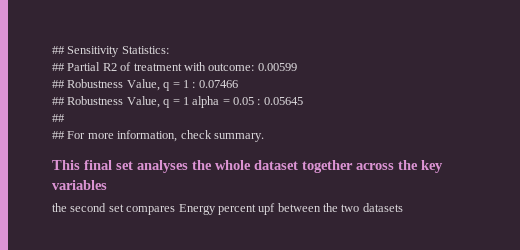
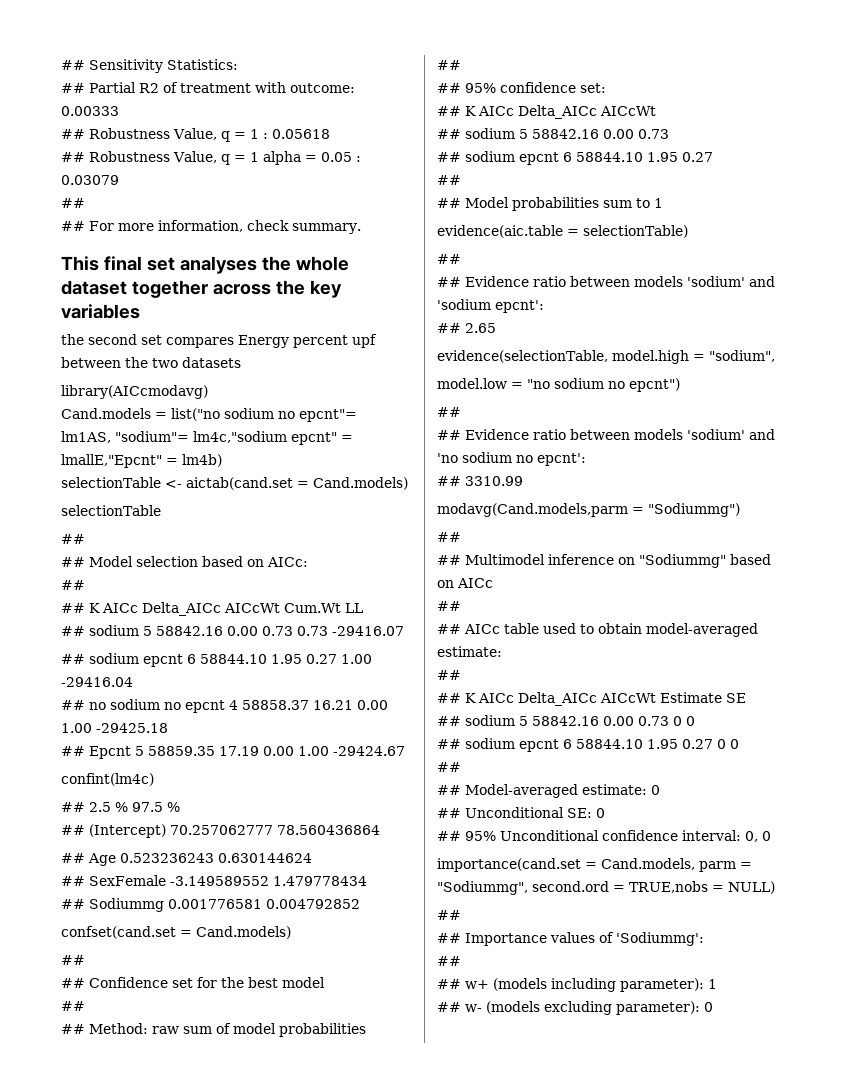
[257,63,297,71] 0.00599 -> [61,106,119,116] 0.00333
[198,80,238,88] 0.07466 -> [271,129,330,139] 0.05618
[263,97,303,105] 0.05645 -> [61,175,119,185] 0.03079
(403, 207) none -> [61,385,208,399] [61,408,357,422] [61,431,353,445] [61,454,222,468] [61,477,408,490] [61,505,161,516] [61,534,85,544] [61,556,308,567] [61,580,85,590] [61,602,363,616] [61,625,404,636] [61,653,372,667] [61,677,133,687] [61,699,388,713] [61,723,168,733] [61,746,405,759] [61,773,154,786] [61,802,180,812] [61,824,380,838] [61,853,312,866] [61,875,367,886] [61,898,360,912] [61,926,291,939] [61,955,85,965] [61,977,325,988] [61,1001,85,1011] [61,1023,366,1037] [437,60,461,70] [437,82,606,93] [437,105,656,119] [437,128,669,139] [437,151,713,165] [437,175,461,185] [437,197,663,211] [437,225,688,238] [437,254,461,264] [437,276,775,287] [437,299,544,313] [437,323,496,333] [437,350,775,364] [437,378,680,392] [437,407,461,417] [437,429,775,440] [437,452,586,466] [437,476,523,486] [437,503,740,517] [437,532,461,542] [437,554,771,568] [437,578,493,588] [437,601,461,611] [437,623,758,637] [437,646,502,657] [437,670,461,680] [437,692,746,706] [437,715,695,726] [437,738,739,752] [437,762,461,772] [437,784,660,798] [437,807,605,818] [437,830,771,842] [437,858,752,872] [437,881,775,895] [437,910,461,920] [437,932,704,946] [437,956,461,966] [437,978,717,992] [437,1001,713,1015] // library(AICcmodavg) // Cand.models = list("no sodium no epcnt"= lm1AS, "sodium"= lm4c,"sodium epcnt" = lmallE,"Epcnt" = lm4b) // selectionTable <- aictab(cand.set = Cand.models) // selectionTable // ## // ## Model selection based on AICc: // ## // ## K AICc Delta_AICc AICcWt Cum.Wt LL // ## sodium 5 58842.16 0.00 0.73 0.73 -29416.07 // ## sodium epcnt 6 58844.10 1.95 0.27 1.00 -29416.04 // ## no sodium no epcnt 4 58858.37 16.21 0.00 1.00 -29425.18 // ## Epcnt 5 58859.35 17.19 0.00 1.00 -29424.67 // confint(lm4c) // ## 2.5 % 97.5 % // ## (Intercept) 70.257062777 78.560436864 // ## Age 0.523236243 0.630144624 // ## SexFemale -3.149589552 1.479778434 // ## Sodiummg 0.001776581 0.004792852 // confset(cand.set = Cand.models) // ## // ## Confidence set for the best model // ## // ## Method: raw sum of model probabilities // ## // ## 95% confidence set: // ## K AICc Delta_AICc AICcWt // ## sodium 5 58842.16 0.00 0.73 // ## sodium epcnt 6 58844.10 1.95 0.27 // ## // ## Model probabilities sum to 1 // evidence(aic.table = selectionTable) // ## // ## Evidence ratio between models 'sodium' and 'sodium epcnt': // ## 2.65 // evidence(selectionTable, model.high = "sodium", // model.low = "no sodium no epcnt") // ## // ## Evidence ratio between models 'sodium' and 'no sodium no epcnt': // ## 3310.99 // modavg(Cand.models,parm = "Sodiummg") // ## // ## Multimodel inference on "Sodiummg" based on AICc // ## // ## AICc table used to obtain model-averaged estimate: // ## // ## K AICc Delta_AICc AICcWt Estimate SE // ## sodium 5 58842.16 0.00 0.73 0 0 // ## sodium epcnt 6 58844.10 1.95 0.27 0 0 // ## // ## Model-averaged estimate: 0 // ## Unconditional SE: 0 // ## 95% Unconditional confidence interval: 0, 0 // importance(cand.set = Cand.models, parm = "Sodiummg", second.ord = TRUE,nobs = NULL) // ## // ## Importance values of 'Sodiummg': // ## // ## w+ (models including parameter): 1 // ## w- (models excluding parameter): 0

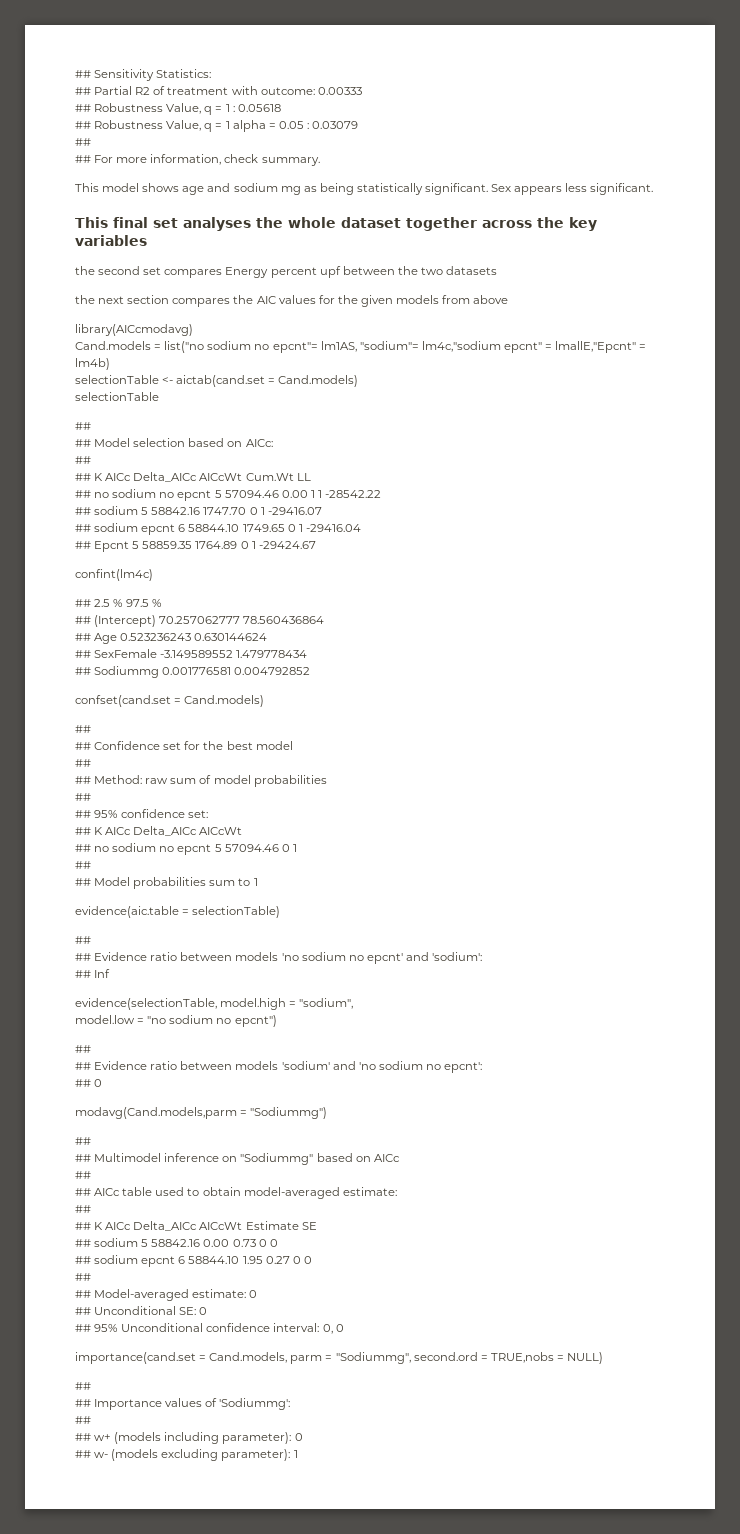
(361, 228) none -> [75,183,654,195] // This model shows age and sodium mg as being statistically significant. Sex appears less significant.
(241, 362) none -> [75,295,509,307] // the next section compares the AIC values for the given models from above
[61,625,328,636] // ## sodium 5 58842.16 0.00 0.73 0.73 -> [75,489,382,501] [75,506,265,515] // ## no sodium no epcnt 5 57094.46 0.00 1 1 -28542.22 // ## sodium 5 58842.16 1747.70 0 1
[271,654,372,664] [61,677,133,687] [61,699,388,713] [61,723,168,733] 1.95 0.27 1.00 -29416.04 // ## no sodium no epcnt 4 58858.37 16.21 0.00 1.00 -29425.18 -> [242,524,361,532] 1749.65 0 1 -29416.04
[219,746,329,756] 17.19 0.00 1.00 -> [195,541,256,549] 1764.89 0 1
[465,128,669,139] [437,151,713,165] sodium 5 58842.16 0.00 0.73 // ## sodium epcnt 6 58844.10 1.95 0.27 -> [94,843,297,855] no sodium no epcnt 5 57094.46 0 1
[687,276,775,287] [437,299,544,313] [437,323,496,333] 'sodium' and 'sodium epcnt': // ## 2.65 -> [281,952,483,964] [75,969,111,978] 'no sodium no epcnt' and 'sodium': // ## Inf
[465,476,523,486] 3310.99 -> [94,1079,103,1087] 0
[708,979,717,989] 1 -> [294,1433,303,1441] 0
[704,1002,713,1012] 0 -> [293,1450,298,1458] 1

